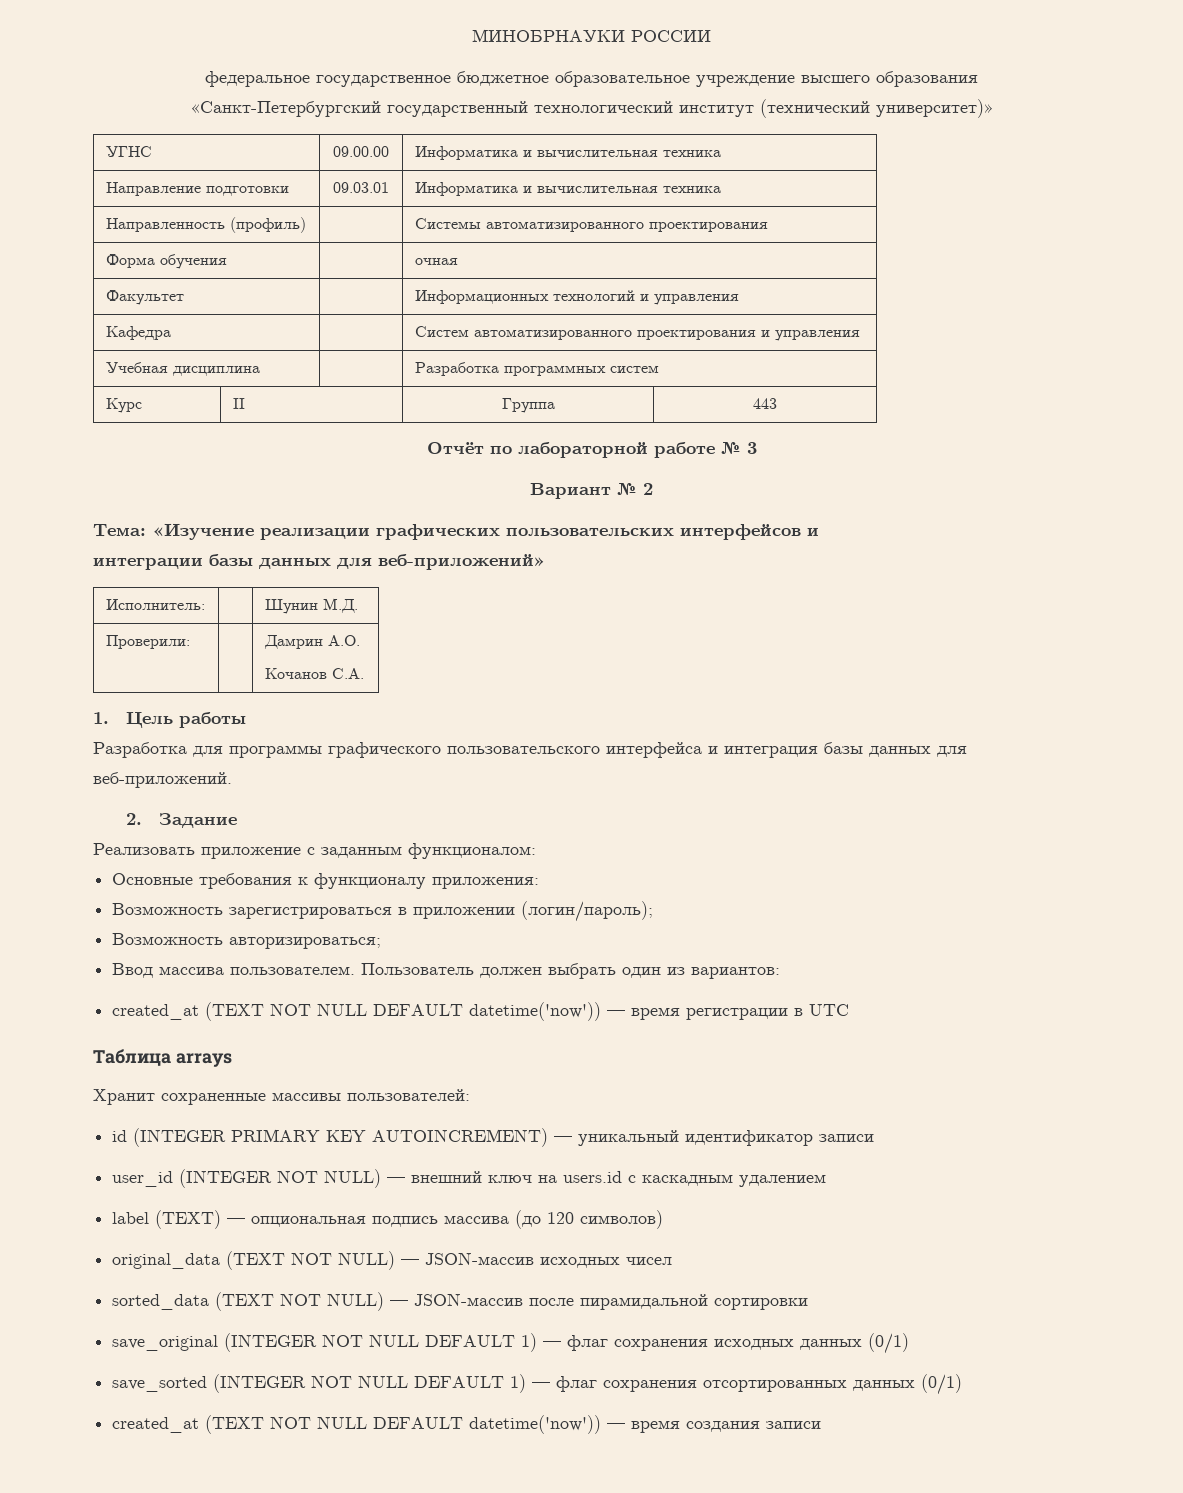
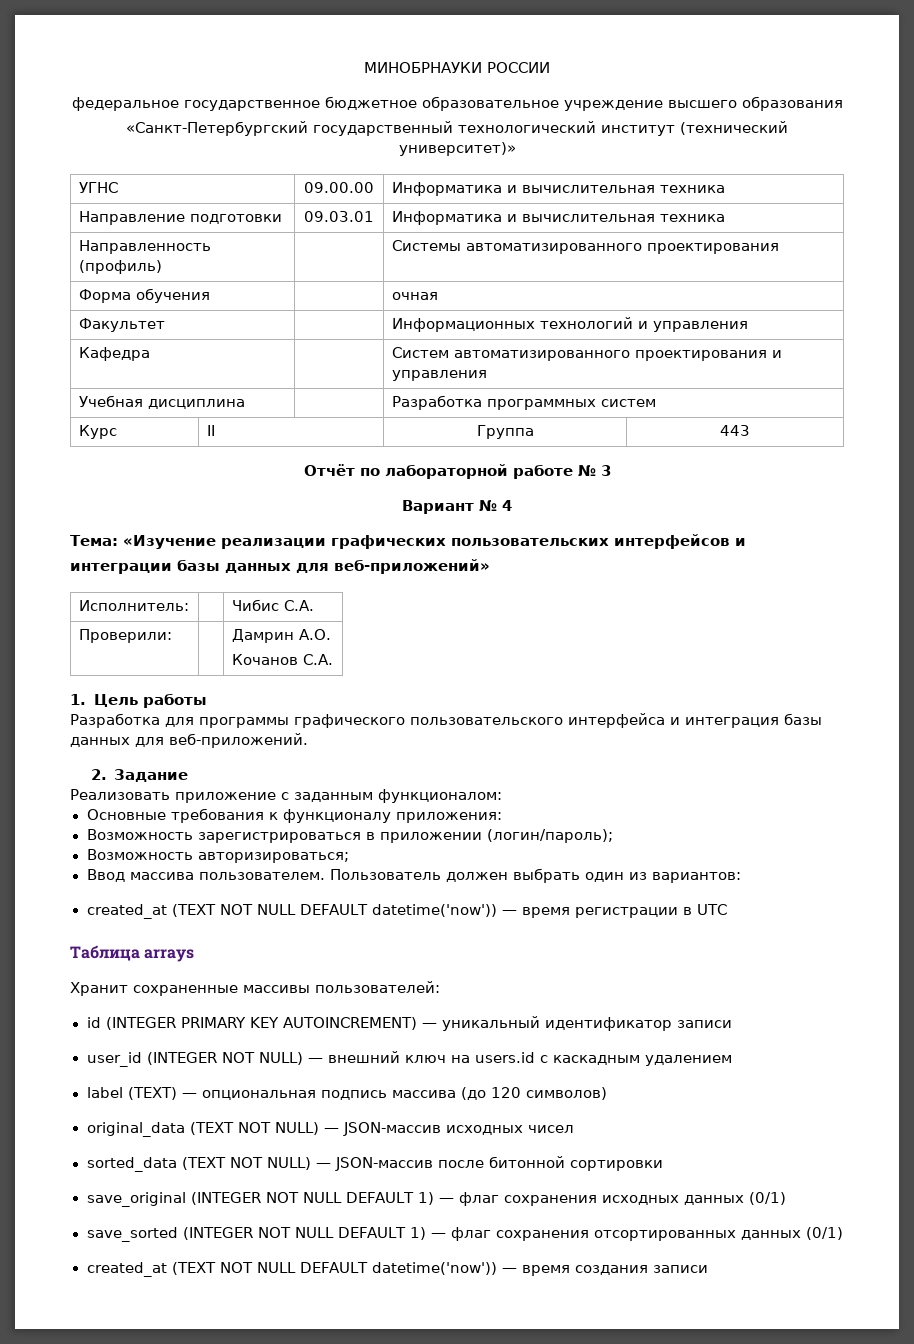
[643,483,653,495] 2 -> [502,500,512,511] 4
[264,598,358,614] Шунин М.Д. -> [231,599,314,611] Чибис С.А.
[580,1294,709,1310] пирамидальной -> [488,1156,565,1168] битонной

